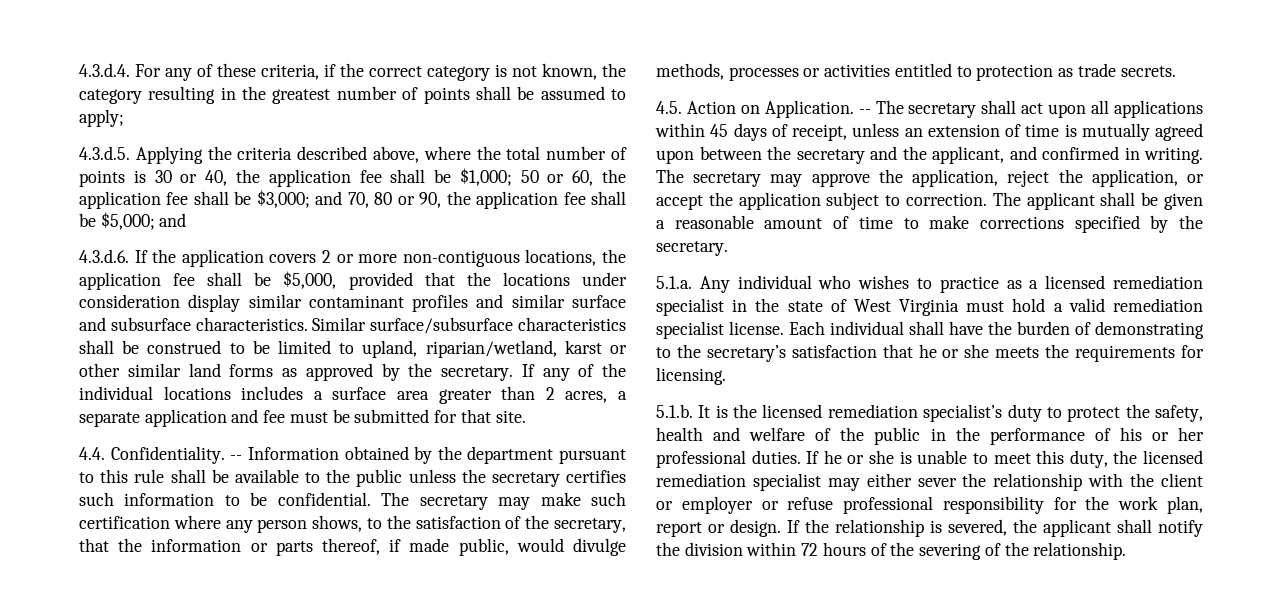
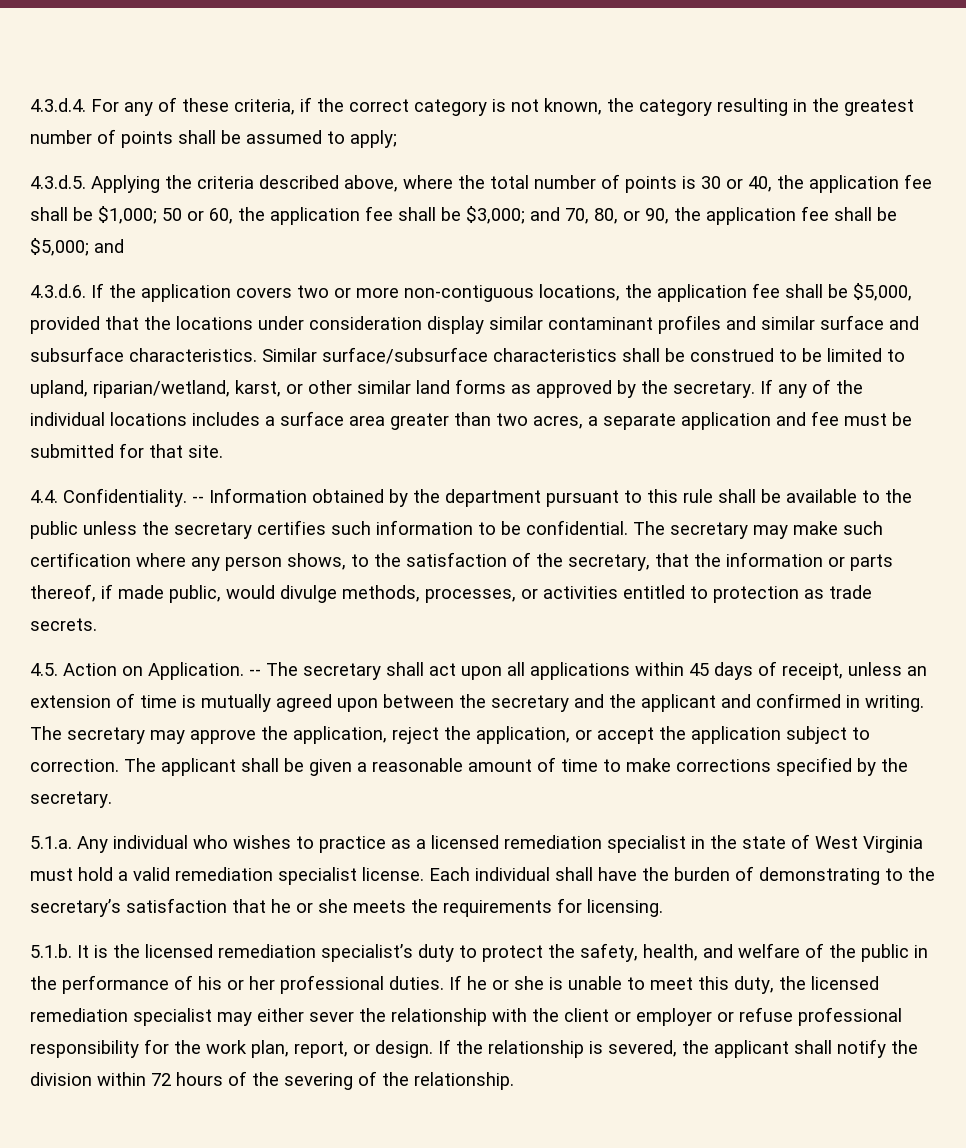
[374,192,393,205] 80 -> [594,208,618,224] 80,
[322,250,331,263] 2 -> [297,285,329,298] two
[564,340,602,354] karst -> [235,380,281,397] karst,
[545,387,555,400] 2 -> [496,413,528,426] two
[728,67,799,81] processes -> [425,588,516,603] processes,
[932,146,1004,164] applicant, -> [641,694,716,712] applicant
[656,427,703,441] health -> [643,944,698,961] health,
[656,522,702,537] report -> [294,1041,348,1058] report,

